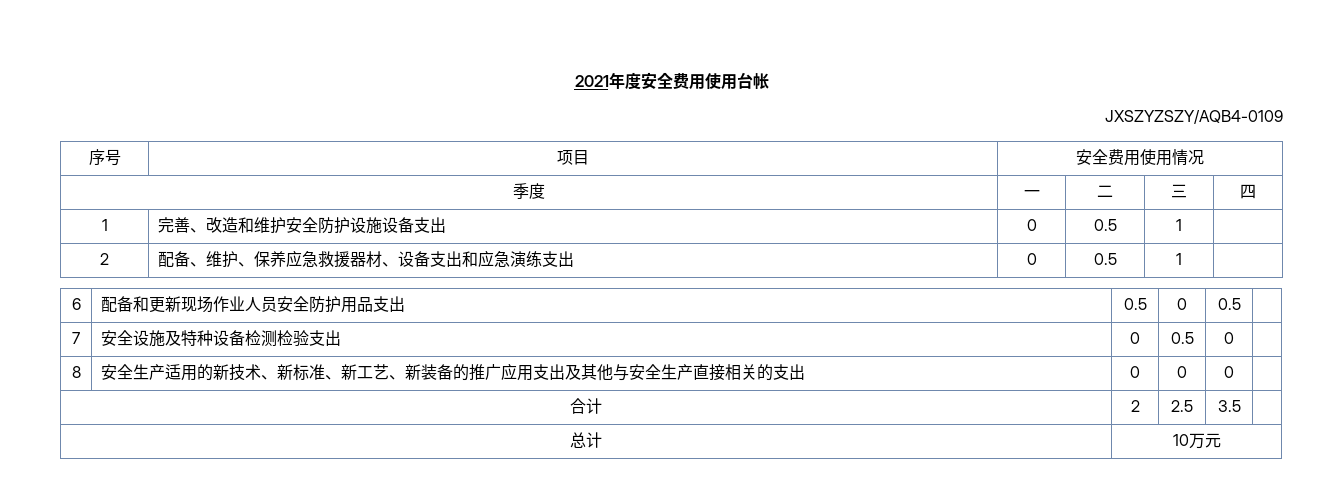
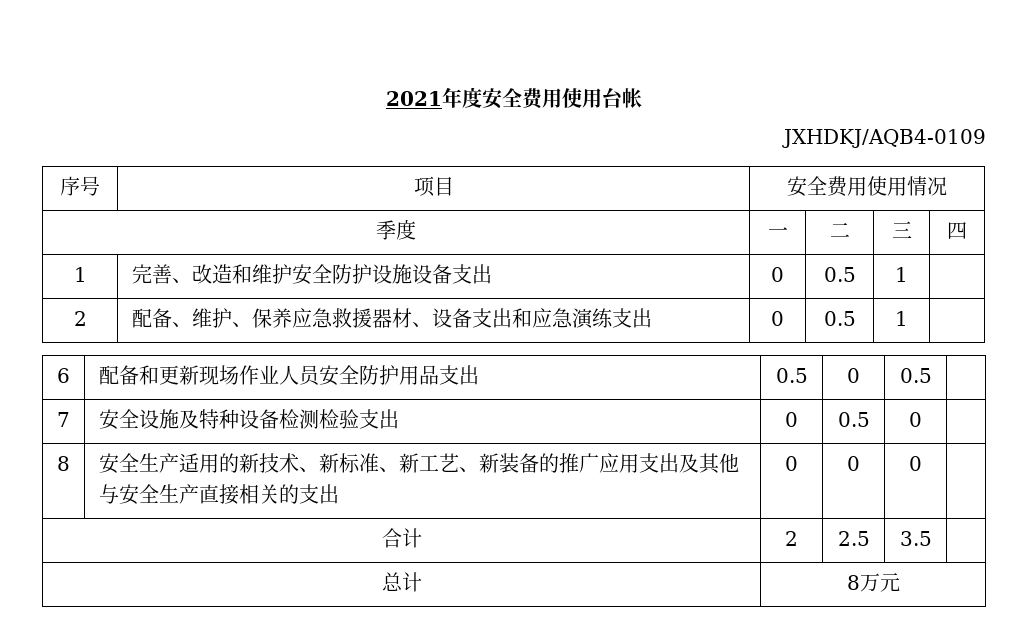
[1105,110,1283,124] JXSZYZSZY/AQB4-0109 -> [782,129,986,148] JXHDKJ/AQB4-0109
[1172,434,1189,446] 10 -> [846,575,860,590] 8

